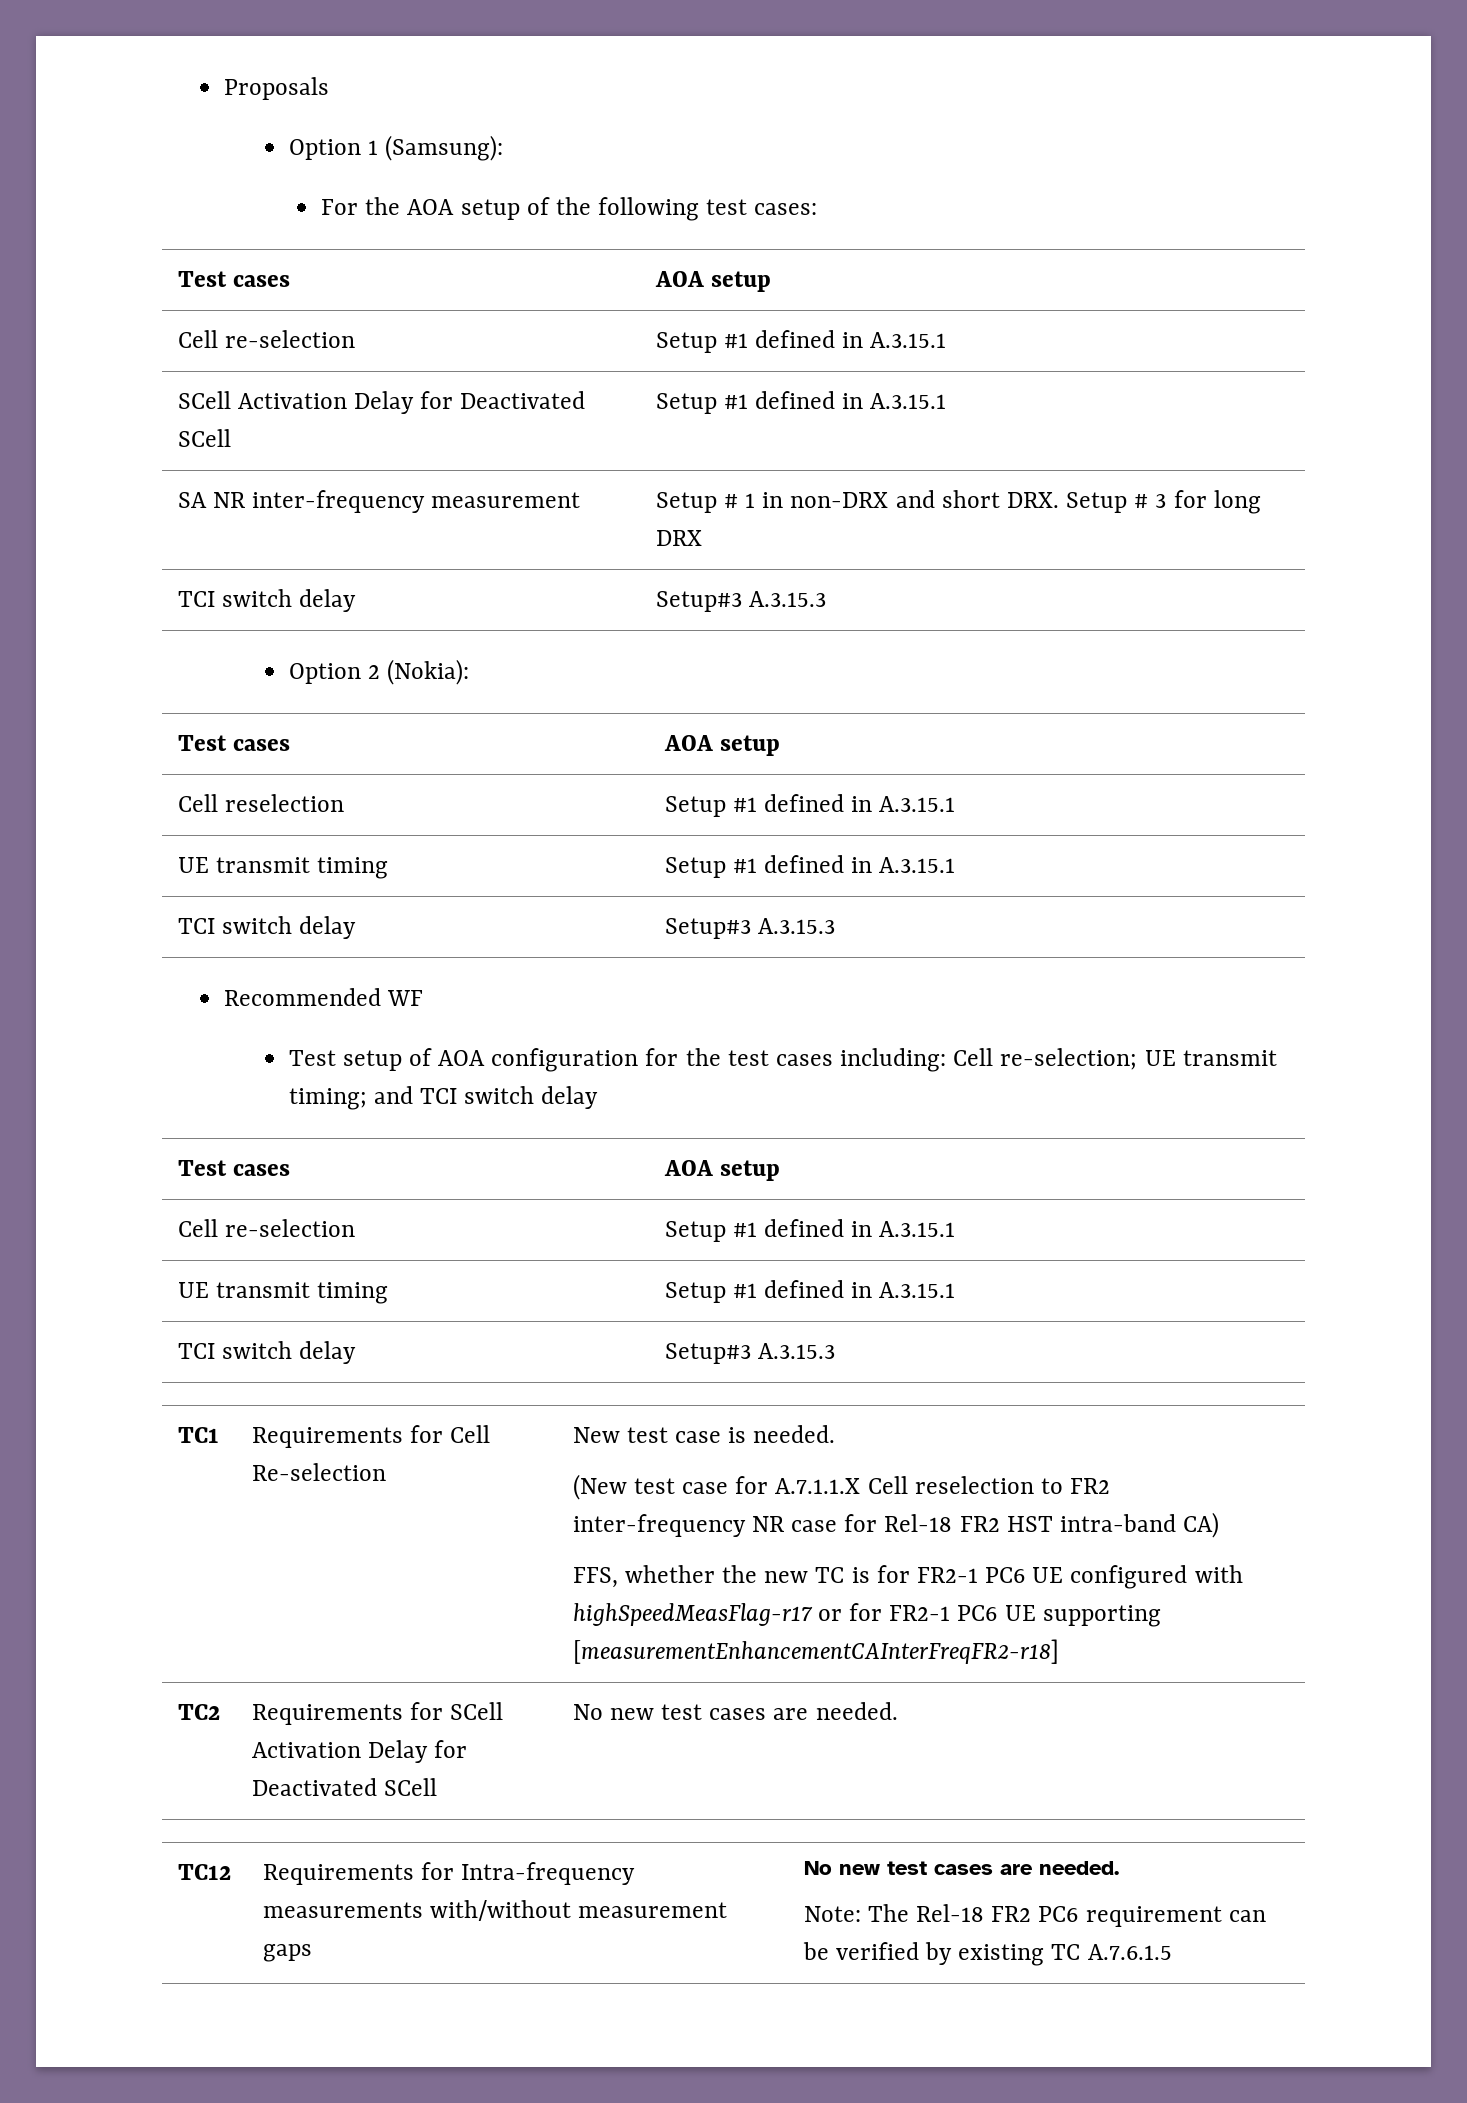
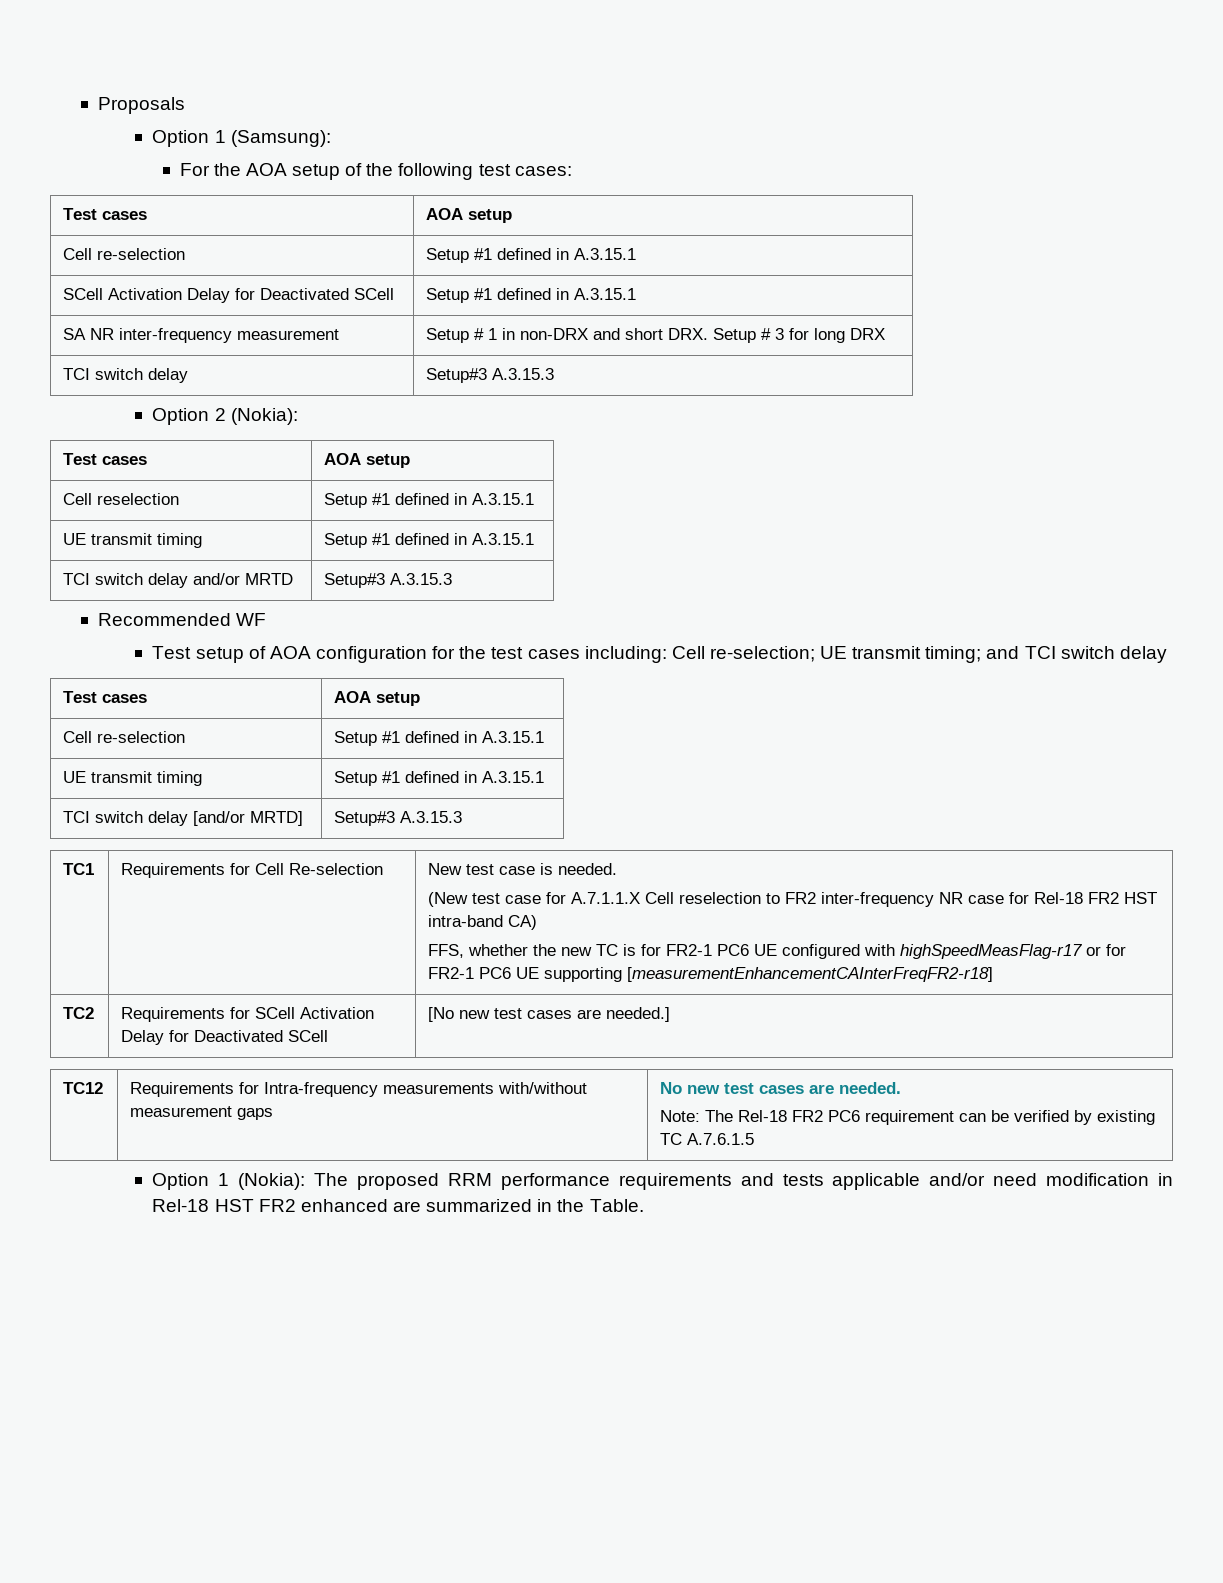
(357, 927) none -> [193,573,294,585] and/or MRTD
(357, 1352) none -> [193,811,304,826] [and/or MRTD]
[572,1702,898,1720] No new test cases are needed. -> [428,1007,671,1022] [No new test cases are needed.]
(1172, 1952) none -> [152,1173,1173,1190] [152,1199,644,1212] // Option 1 (Nokia): The proposed RRM performance requirements and tests applicable and/or need modification in Rel-18 HST FR2 enhanced are summarized in the Table.

